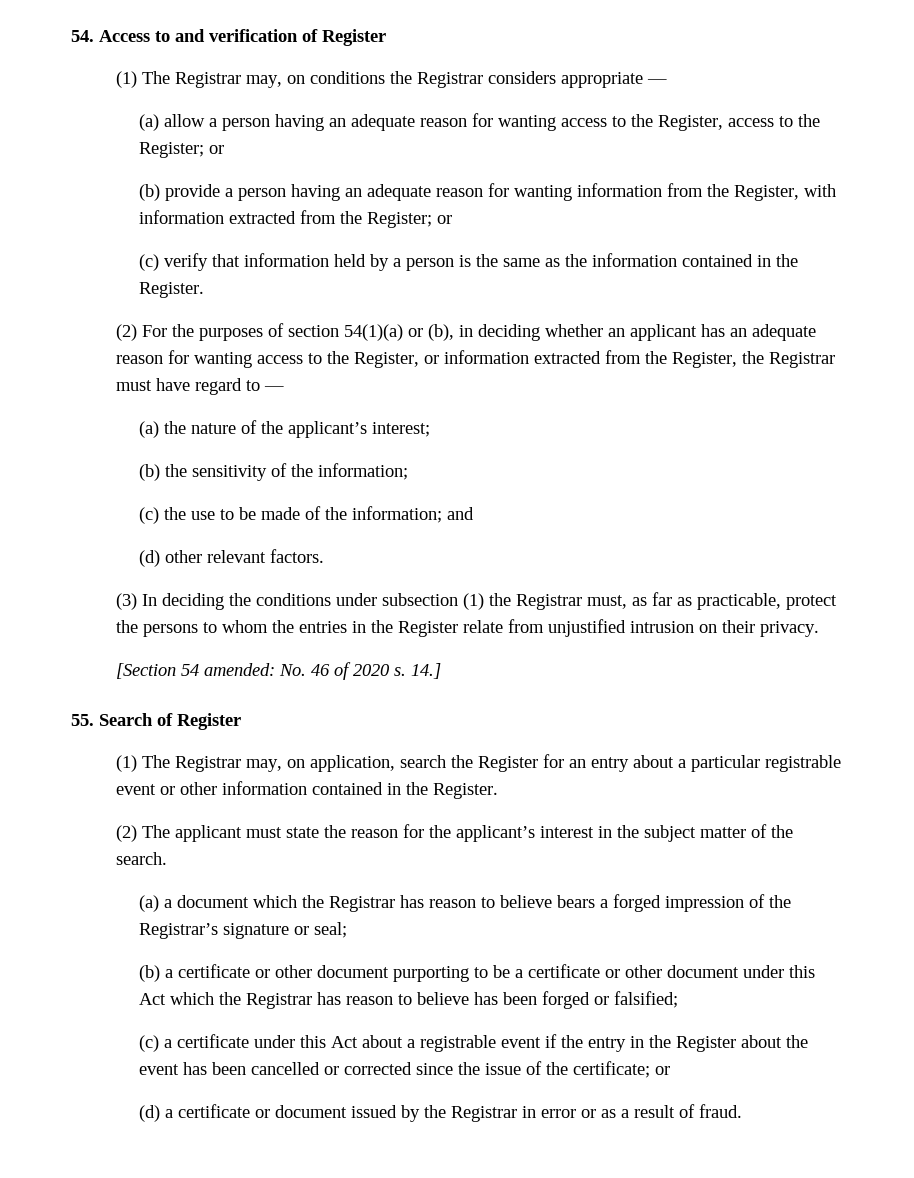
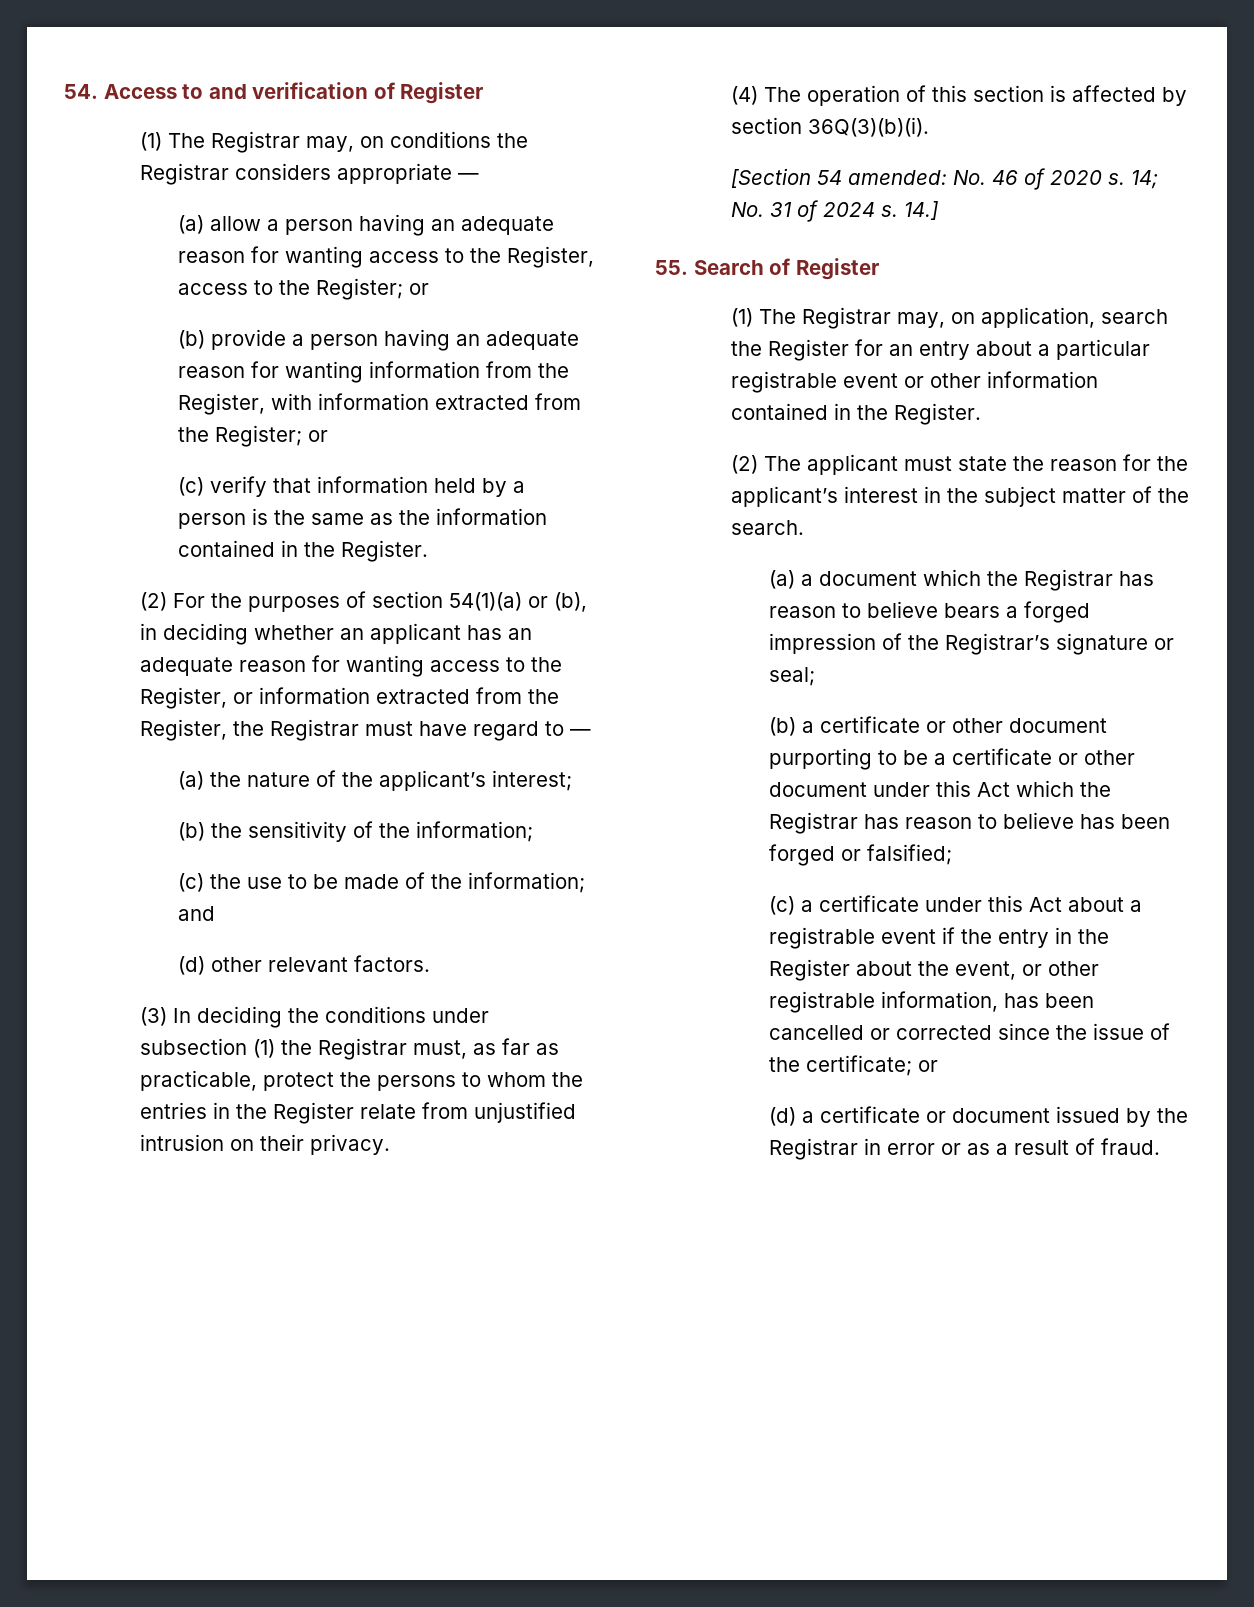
(820, 629) none -> [731,85,1188,106] [731,117,930,137] // (4) The operation of this section is affected by section 36Q(3)(b)(i).
(407, 671) none -> [1131,170,1159,189] [731,200,899,222] 14; No. 31 of 2024 s.
[139,1064,180,1075] event -> [955,961,1100,980] [769,991,999,1013] event, or other registrable information,

